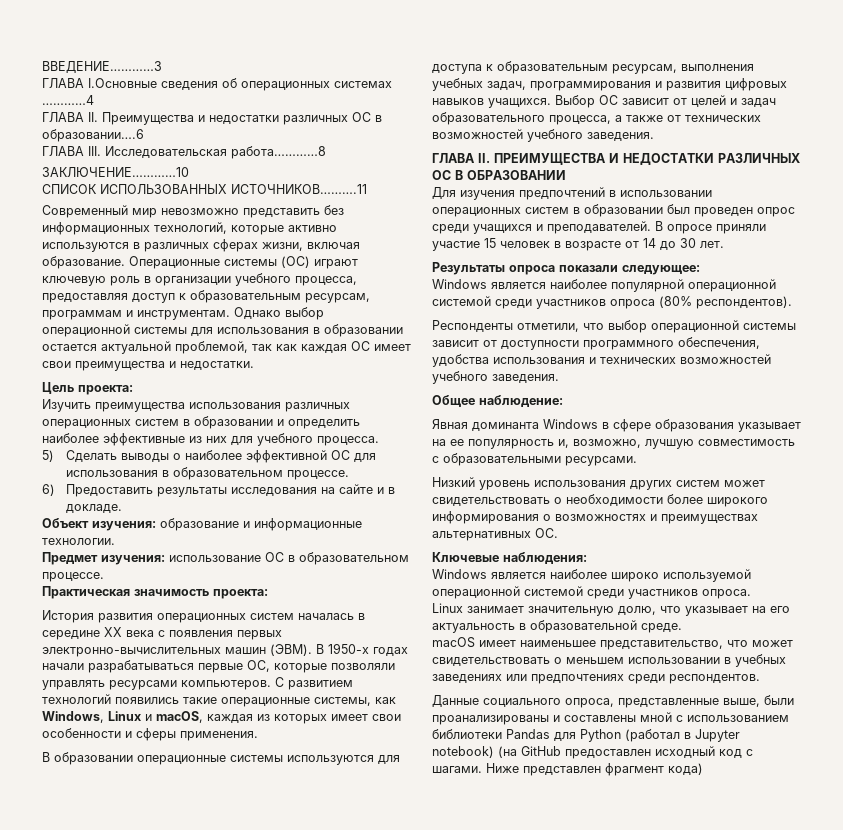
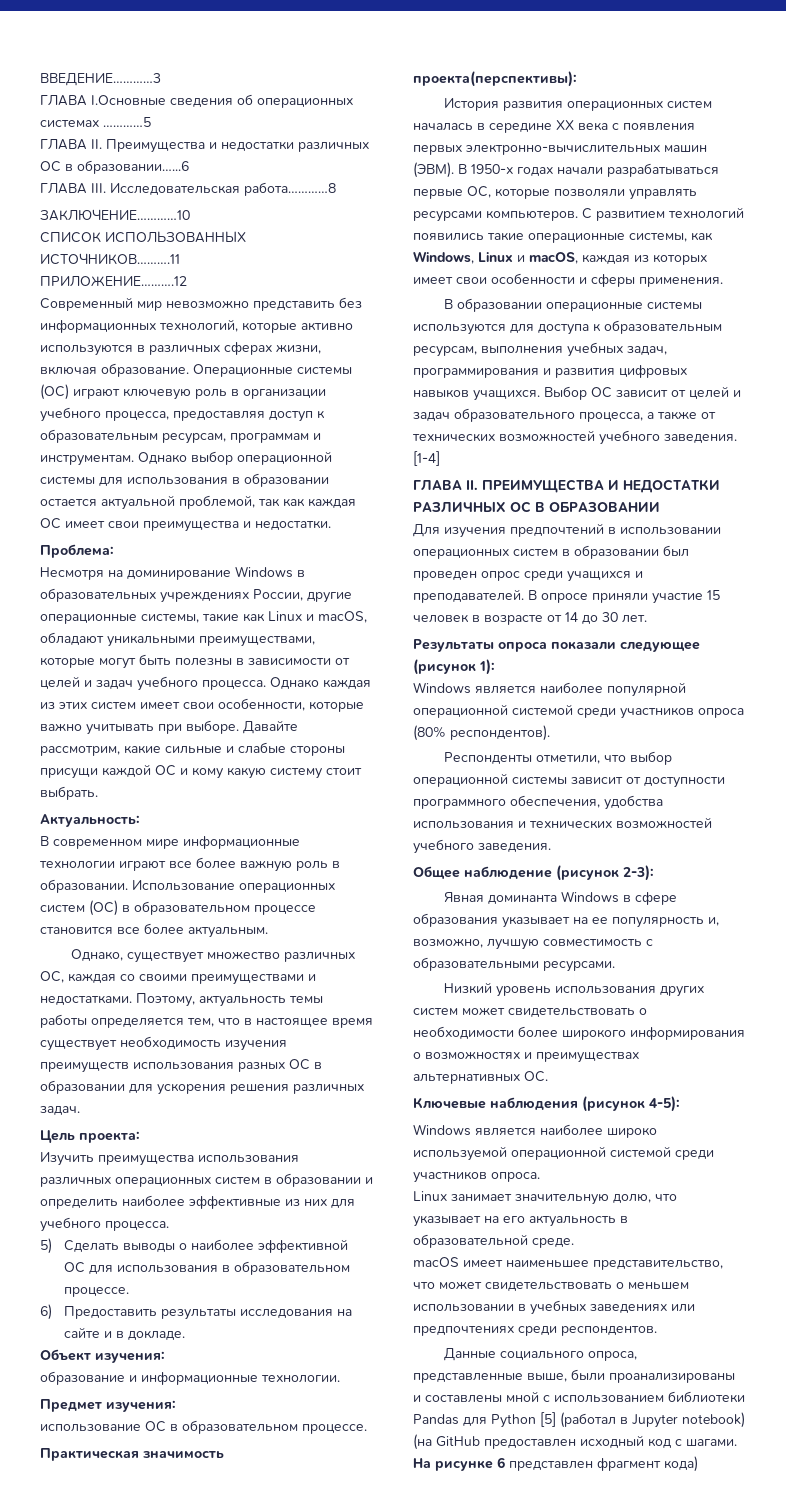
[42,95,94,105] …………4 -> [103,117,151,127] …………5
[42,129,144,142] образовании….6 -> [77,160,189,174] образовании…...6
(367, 189) none -> [40,275,187,287] // ПРИЛОЖЕНИЕ……….12
(254, 365) none -> [40,544,114,558] [40,566,305,580] [40,588,352,603] [40,611,367,624] [40,632,315,647] [40,654,350,669] [40,676,371,691] [40,698,364,712] [40,720,298,735] [40,742,345,756] [40,764,362,779] [40,786,98,800] [40,814,140,827] [40,835,300,849] [39,857,340,872] [40,879,335,893] [40,900,316,916] [40,923,268,938] [70,949,355,963] [40,971,316,985] [40,993,323,1007] [40,1014,373,1028] [40,1036,287,1051] [40,1059,322,1073] [40,1080,364,1095] [40,1106,80,1115] // Проблема: // Несмотря на доминирование Windows в образовательных учреждениях России, другие операционные системы, такие как Linux и macOS, обладают уникальными преимуществами, которые могут быть полезны в зависимости от целей и задач учебного процесса. Однако каждая из этих систем имеет свои особенности, которые важно учитывать при выборе. Давайте рассмотрим, какие сильные и слабые стороны присущи каждой ОС и кому какую систему стоит выбрать. // Актуальность: // В современном мире информационные технологии играют все более важную роль в образовании. Использование операционных систем (ОС) в образовательном процессе становится все более актуальным. // Однако, существует множество различных ОС, каждая со своими преимуществами и недостатками. Поэтому, актуальность темы работы определяется тем, что в настоящее время существует необходимость изучения преимуществ использования разных ОС в образовании для ускорения решения различных задач.
(156, 526) none -> (165, 1357) //
(165, 560) none -> (176, 1406) //
[213,589,268,599] проекта: -> [413,71,577,87] проекта(перспективы):
(654, 136) none -> [413,451,440,466] [1-4]
[622,265,700,275] следующее: -> [620,642,700,652] [413,659,495,675] следующее (рисунок 1):
[479,395,563,407] наблюдение: -> [464,865,654,881] наблюдение (рисунок 2-3):
[503,552,587,564] наблюдения: -> [490,1096,680,1112] наблюдения (рисунок 4-5):
(621, 735) none -> [540,1412,556,1427] [5]
[486,763,519,773] Ниже -> [413,1457,505,1471] На рисунке 6

